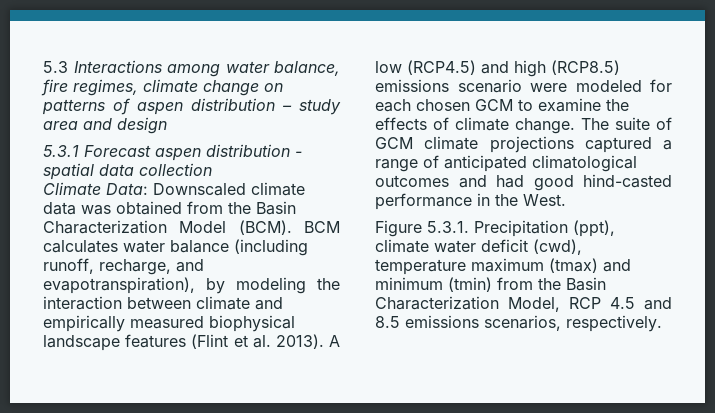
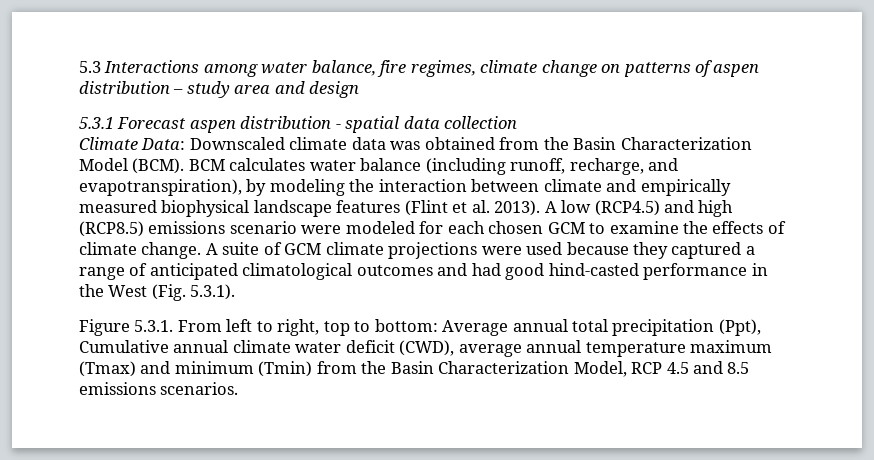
[581,118,609,130] The -> [205,243,218,255] A
(574, 144) none -> [481,242,669,259] were used because they
[523,194,566,206] West. -> [108,284,236,301] West (Fig. 5.3.1).
[474,220,615,237] [375,239,582,255] Precipitation (ppt), climate water deficit (cwd), -> [177,319,761,336] [79,340,582,357] From left to right, top to bottom: Average annual total precipitation (Ppt), Cumulative annual climate water deficit (CWD), average annual
[549,258,598,273] (tmax) -> [79,361,136,377] (Tmax)
[448,277,492,292] (tmin) -> [258,361,313,377] (Tmin)
[484,315,662,332] scenarios, respectively. -> [160,382,239,395] scenarios.

